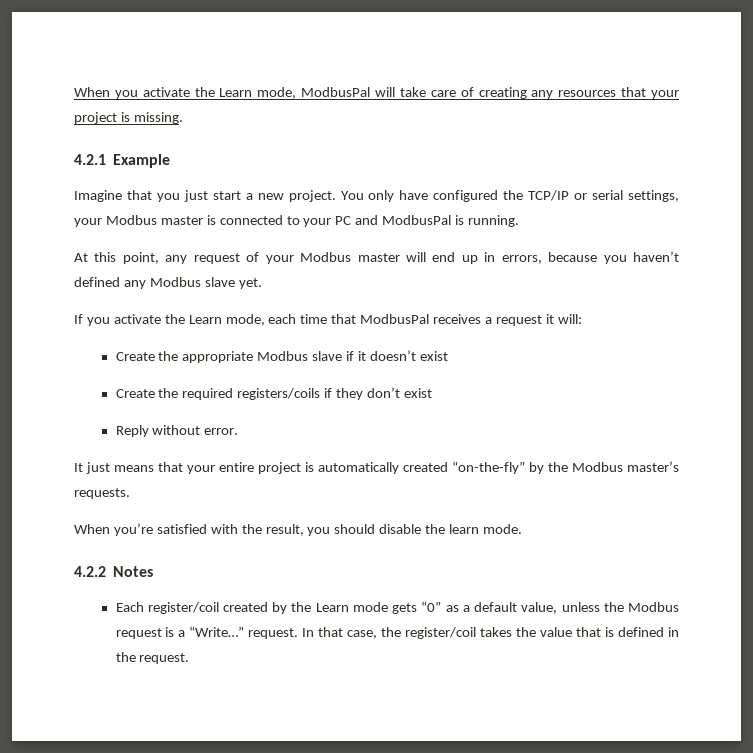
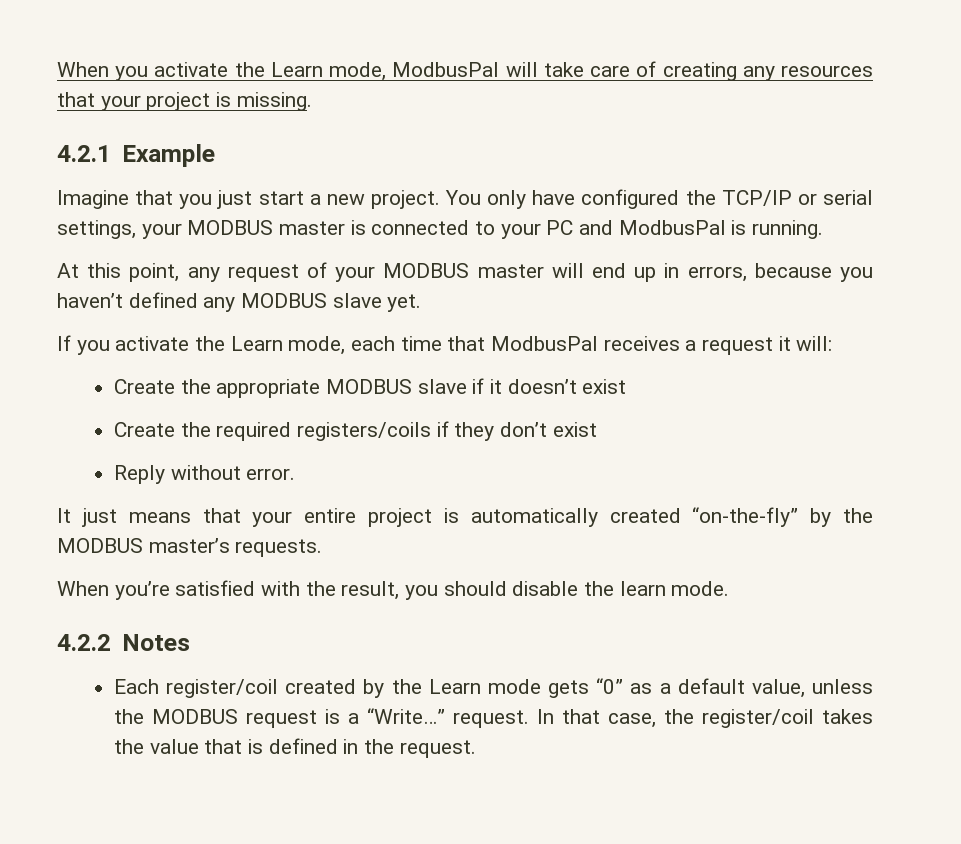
[105,215,157,225] Modbus -> [187,220,274,235] MODBUS
[300,252,352,262] Modbus -> [383,263,470,278] MODBUS
[149,277,201,287] Modbus -> [241,293,328,308] MODBUS
[257,351,309,361] Modbus -> [325,379,412,394] MODBUS
[572,462,623,472] Modbus -> [57,538,143,553] MODBUS
[627,602,679,612] Modbus -> [151,709,238,724] MODBUS

